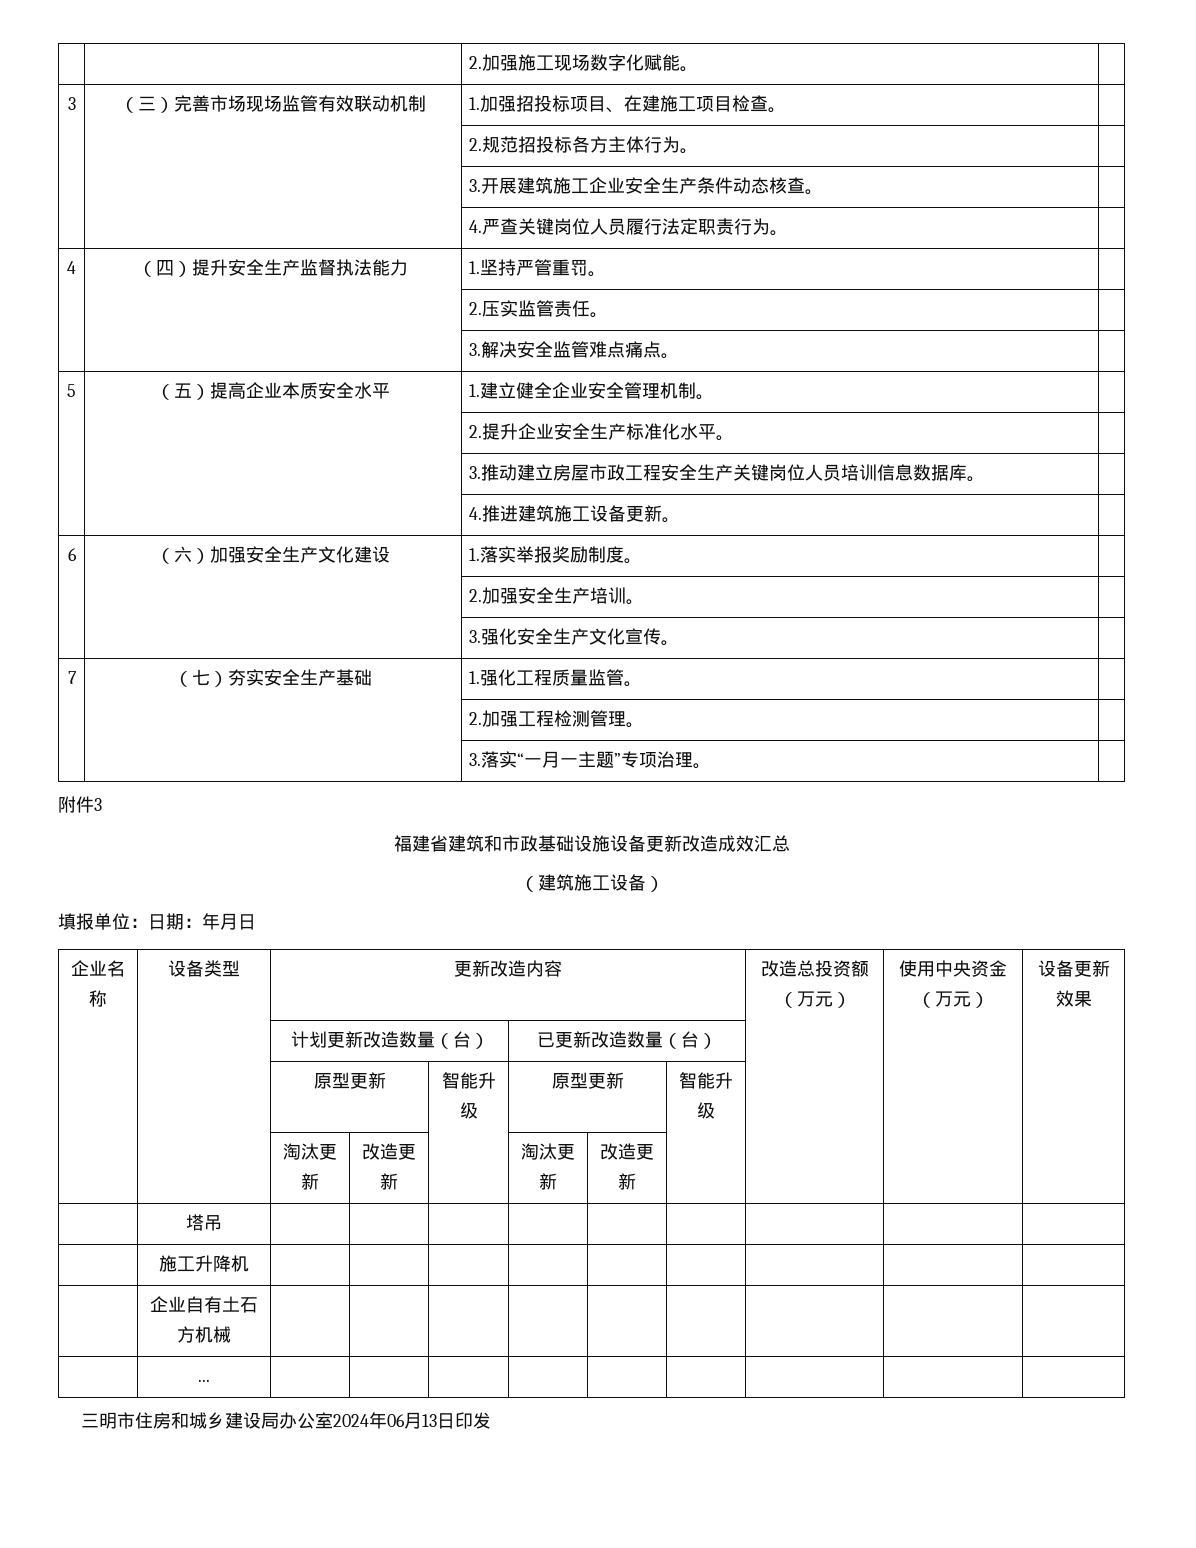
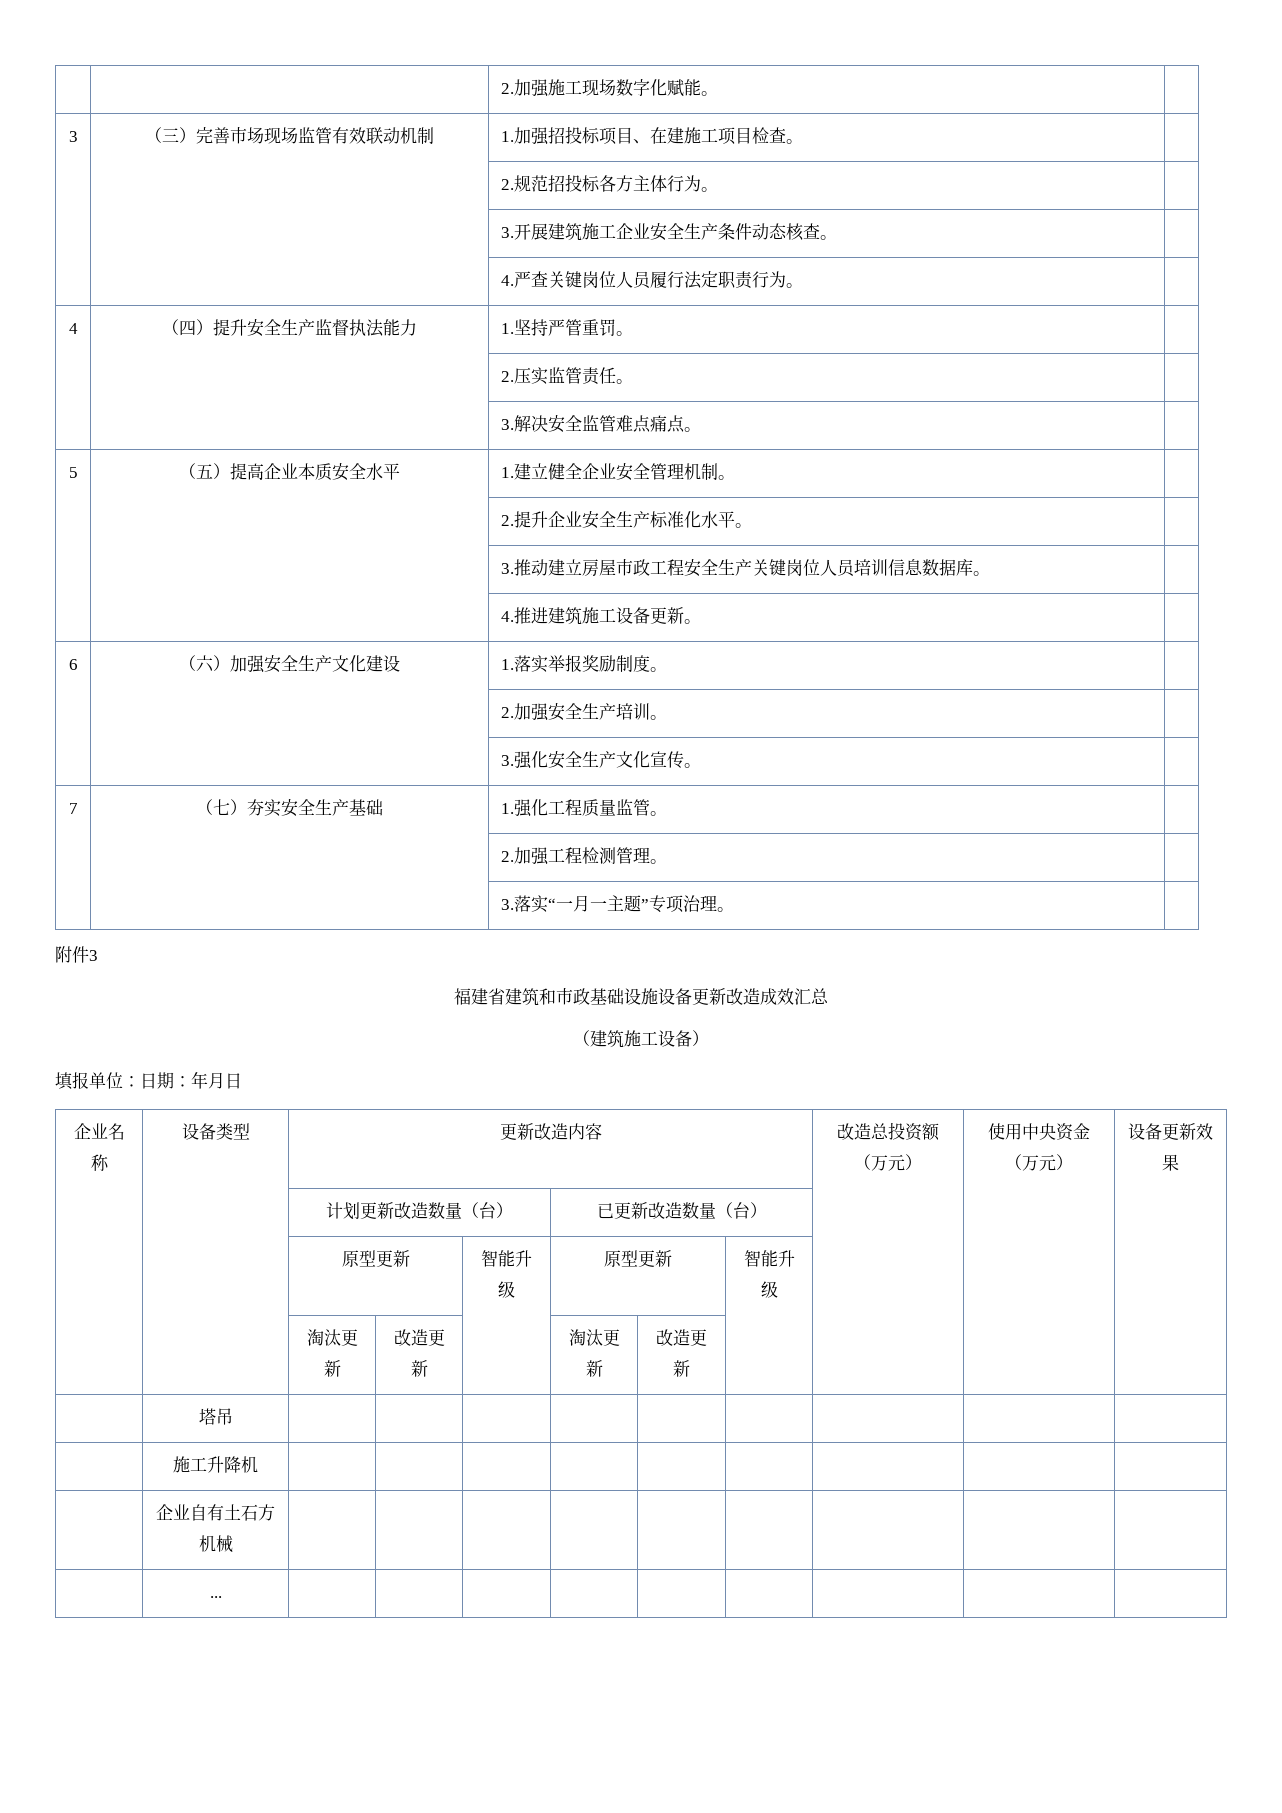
[80,1412,491,1429] // 三明市住房和城乡建设局办公室2024年06月13日印发 -> (222, 1597) none

